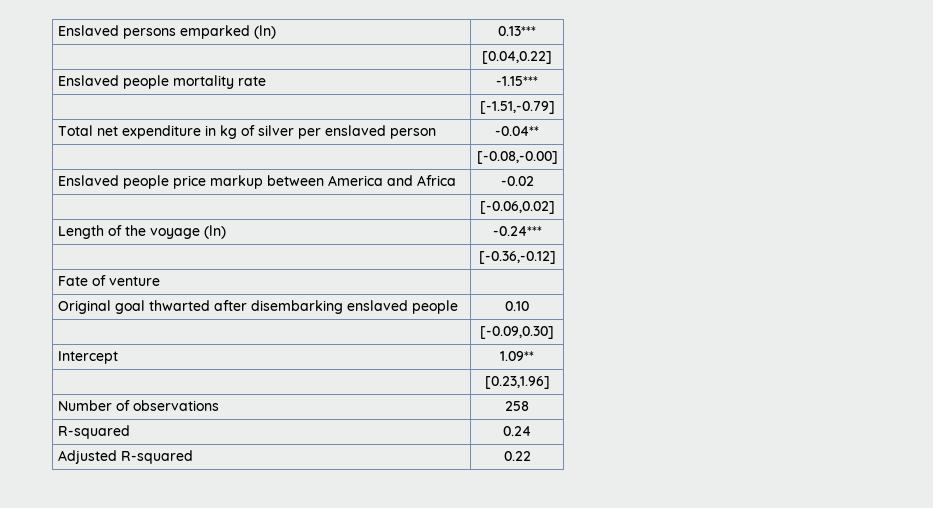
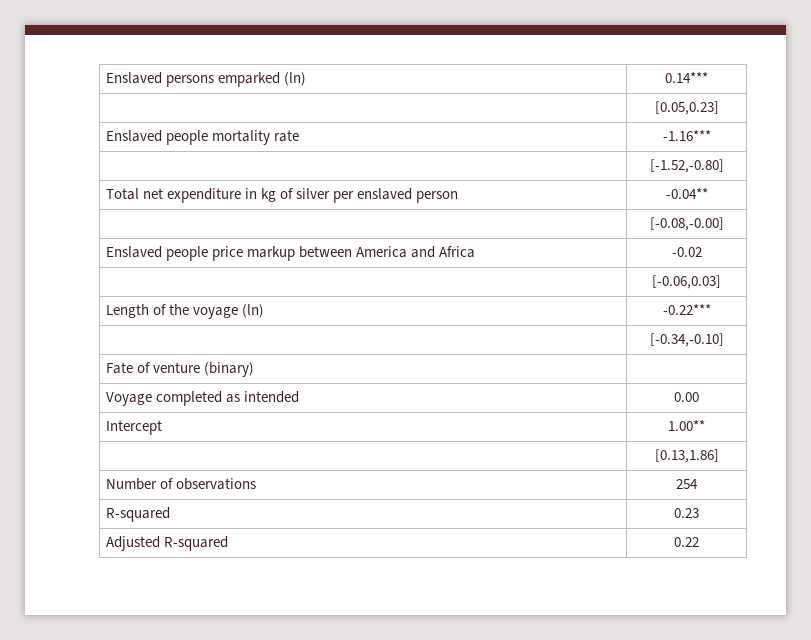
[497,26,536,36] [481,51,552,64] 0.13*** // | [0.04,0.22] -> [665,72,708,83] [654,101,719,115] 0.14*** // | [0.05,0.23]
[495,76,538,86] [479,101,555,114] -1.15*** // | [-1.51,-0.79] -> [662,130,711,141] [649,159,724,173] -1.16*** // | [-1.52,-0.80]
[479,201,555,214] [-0.06,0.02] -> [652,275,721,289] [-0.06,0.03]
[492,226,542,236] [478,251,556,264] -0.24*** // | [-0.36,-0.12] -> [662,304,711,315] [649,333,724,347] -0.22*** // | [-0.34,-0.10]
[57,300,458,314] [504,301,529,311] [479,326,554,339] | // Original goal thwarted after disembarking enslaved people | 0.10 // | [-0.09,0.30] -> [203,362,254,377] [105,391,299,406] [674,392,699,402] (binary) | // Voyage completed as intended | 0.00
[499,351,534,361] [484,376,550,389] 1.09** // | [0.23,1.96] -> [668,420,705,431] [654,449,719,463] 1.00** // | [0.13,1.86]
[504,401,529,411] [57,425,130,439] [502,426,531,436] 258 // R-squared | 0.24 -> [676,479,698,489] [105,507,170,522] [674,508,699,518] 254 // R-squared | 0.23

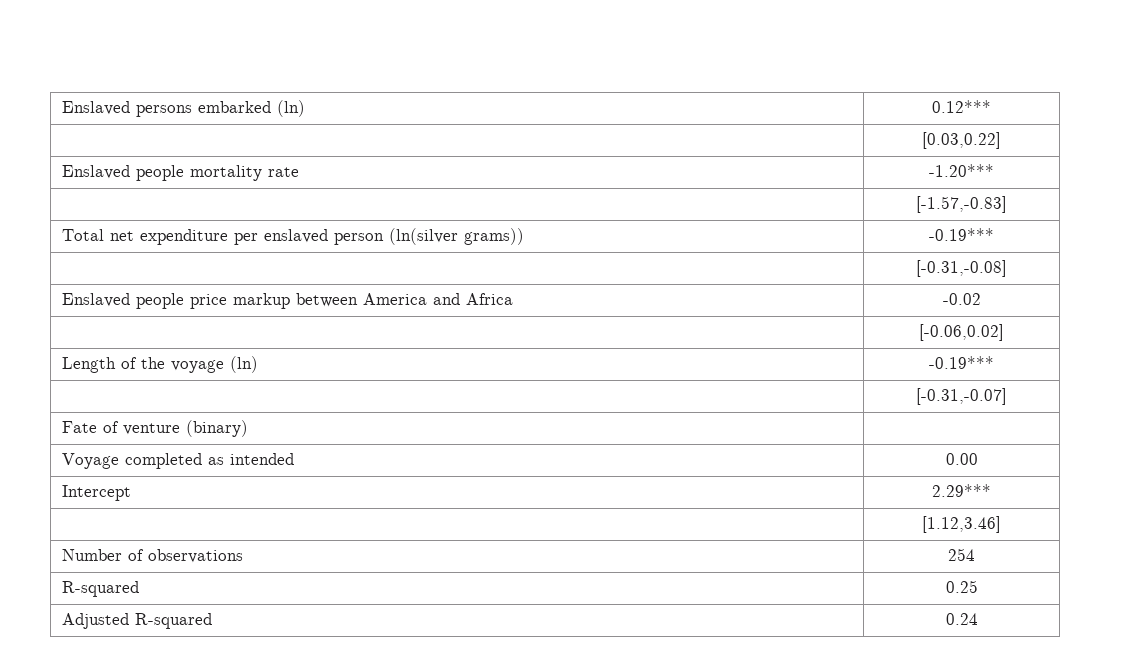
[217,72,306,87] [665,72,708,83] [654,101,719,115] emparked (ln) | 0.14*** // | [0.05,0.23] -> [198,100,306,117] [932,100,991,113] [922,132,1001,149] embarked (ln) | 0.12*** // | [0.03,0.22]
[662,130,711,141] [649,159,724,173] -1.16*** // | [-1.52,-0.80] -> [929,164,994,177] [916,196,1007,213] -1.20*** // | [-1.57,-0.83]
[244,188,331,202] in kg of silver -> (229, 237) none
[665,188,708,199] [649,217,724,231] | -0.04** // | [-0.08,-0.00] -> [389,228,525,245] [929,228,994,241] [916,260,1007,277] (ln(silver grams)) | -0.19*** // | [-0.31,-0.08]
[652,275,721,289] [-0.06,0.03] -> [919,324,1004,341] [-0.06,0.02]
[662,304,711,315] [649,333,724,347] -0.22*** // | [-0.34,-0.10] -> [929,356,994,369] [916,388,1007,405] -0.19*** // | [-0.31,-0.07]
[668,420,705,431] [654,449,719,463] 1.00** // | [0.13,1.86] -> [932,484,991,497] [922,516,1001,533] 2.29*** // | [1.12,3.46]
[674,508,699,518] 0.23 -> [945,580,978,593] 0.25
[674,537,699,547] 0.22 -> [945,613,978,625] 0.24

